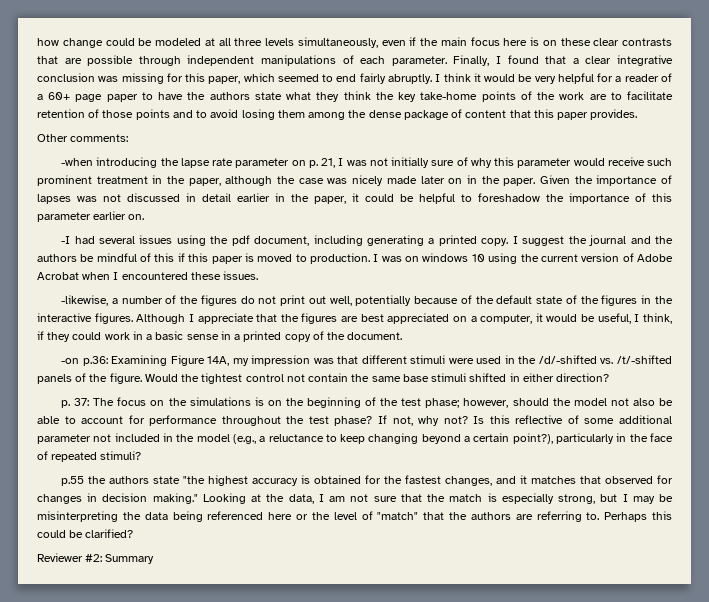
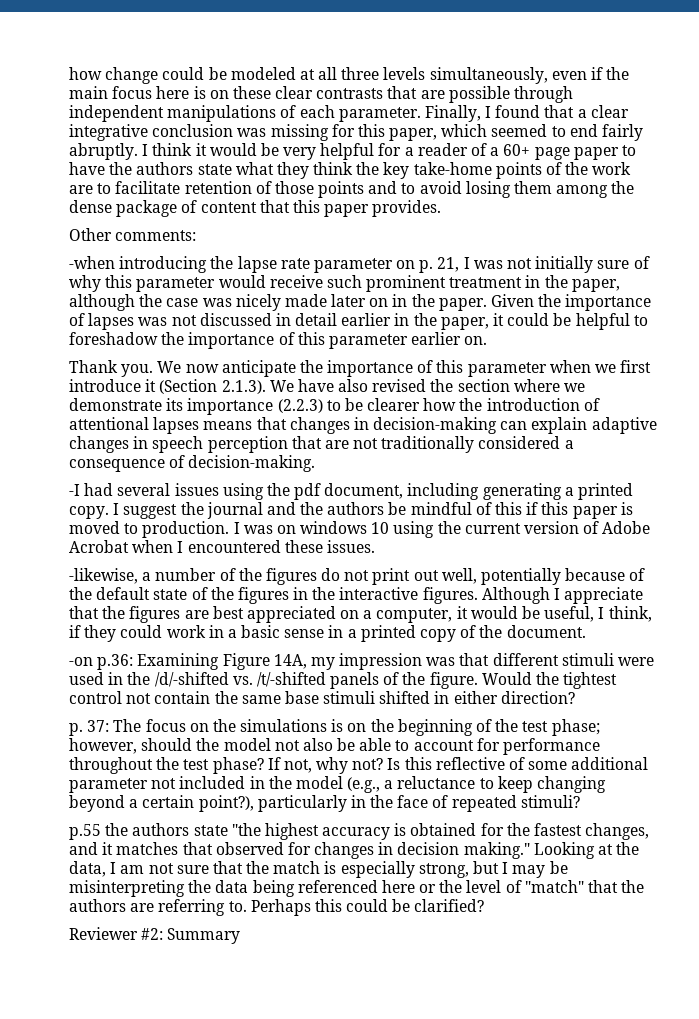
(145, 217) none -> [69,360,652,377] [69,379,586,394] [69,398,600,415] [69,417,657,434] [69,436,574,453] [69,455,316,472] // Thank you. We now anticipate the importance of this parameter when we first introduce it (Section 2.1.3). We have also revised the section where we demonstrate its importance (2.2.3) to be clearer how the introduction of attentional lapses means that changes in decision-making can explain adaptive changes in speech perception that are not traditionally considered a consequence of decision-making.

